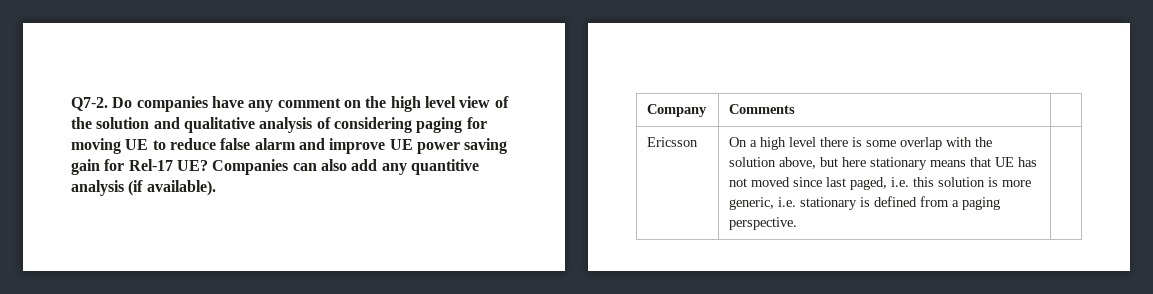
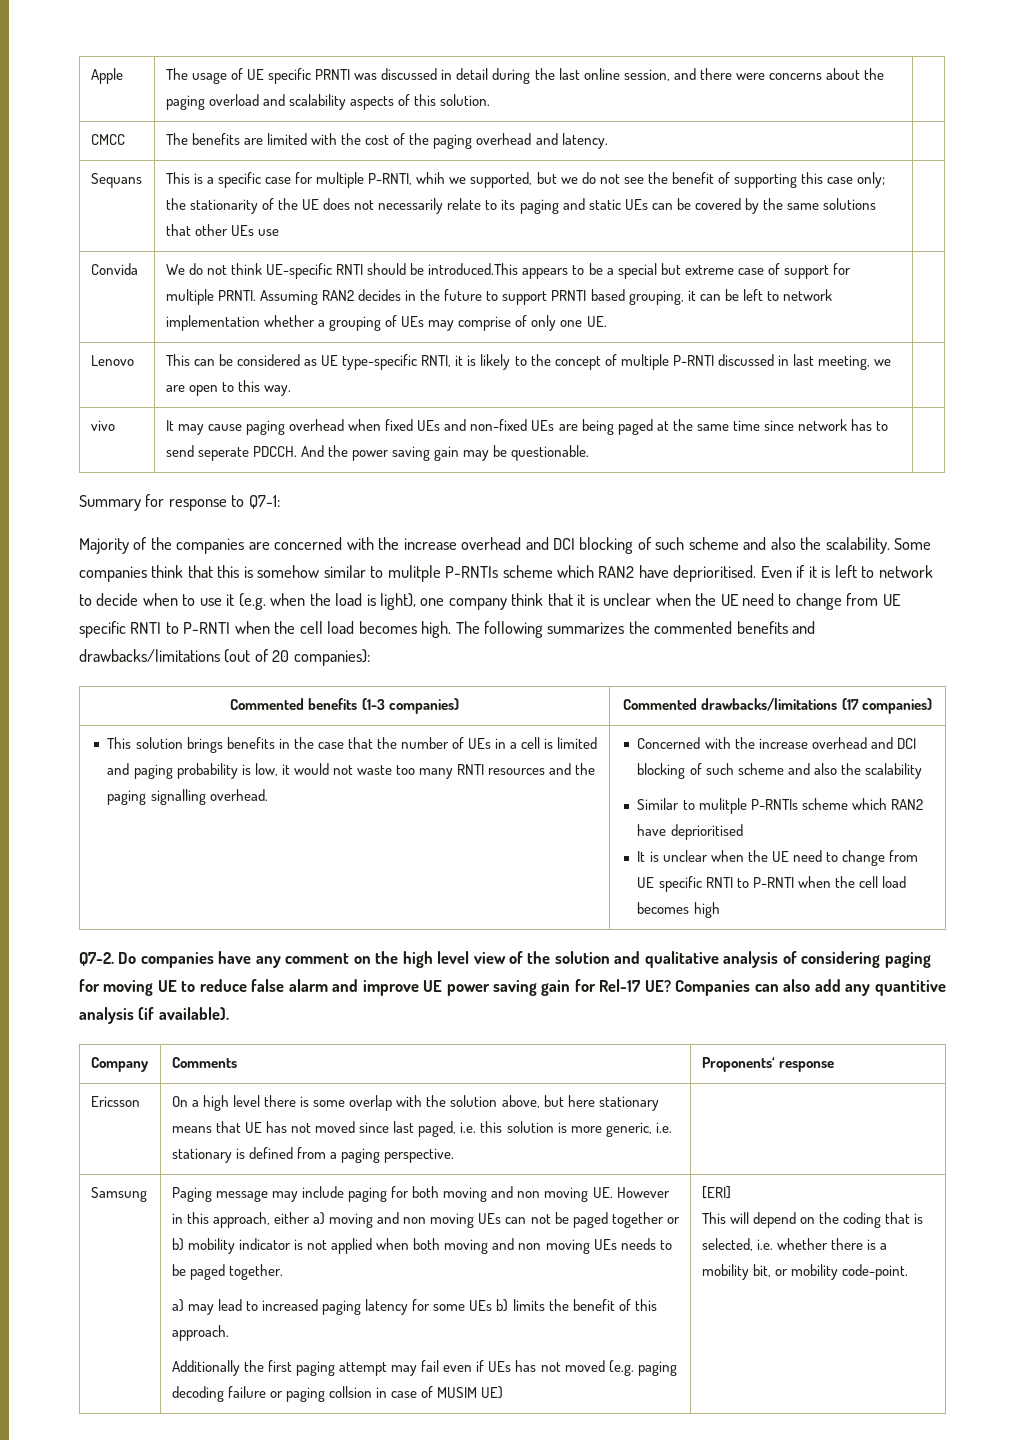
(71, 104) none -> [90,68,123,84] [165,68,884,84] [165,94,491,110] [90,134,125,145] [165,133,608,149] [90,173,142,188] [165,172,886,188] [165,198,877,214] [165,224,280,236] [90,263,138,275] [165,263,851,279] [165,289,832,305] [165,315,607,331] [90,355,134,366] [165,354,892,370] [165,380,292,396] [90,420,115,431] [165,419,889,435] [165,445,590,461] [79,494,280,511] [79,537,932,554] [79,565,933,582] [79,593,901,610] [79,621,816,638] [79,649,370,666] [230,698,459,714] [623,698,932,714] [107,737,598,753] [107,763,596,779] [107,789,268,805] [637,737,916,749] [637,763,922,779] [637,798,923,814] [637,824,743,840] [637,850,918,866] [637,876,906,892] [637,902,720,918] Apple | The usage of UE specific PRNTI was discussed in detail during the last online session, and there were concerns about the paging overload and scalability aspects of this solution. | // CMCC | The benefits are limited with the cost of the paging overhead and latency. | // Sequans | This is a specific case for multiple P-RNTI, whih we supported, but we do not see the benefit of supporting this case only; the stationarity of the UE does not necessarily relate to its paging and static UEs can be covered by the same solutions that other UEs use | // Convida | We do not think UE-specific RNTI should be introduced.This appears to be a special but extreme case of support for multiple PRNTI. Assuming RAN2 decides in the future to support PRNTI based grouping, it can be left to network implementation whether a grouping of UEs may comprise of only one UE. | // Lenovo | This can be considered as UE type-specific RNTI, it is likely to the concept of multiple P-RNTI discussed in last meeting, we are open to this way. | // vivo | It may cause paging overhead when fixed UEs and non-fixed UEs are being paged at the same time since network has to send seperate PDCCH. And the power saving gain may be questionable. | // Summary for response to Q7-1: // Majority of the companies are concerned with the increase overhead and DCI blocking of such scheme and also the scalability. Some companies think that this is somehow similar to mulitple P-RNTIs scheme which RAN2 have deprioritised. Even if it is left to network to decide when to use it (e.g. when the load is light), one company think that it is unclear when the UE need to change from UE specific RNTI to P-RNTI when the cell load becomes high. The following summarizes the commented benefits and drawbacks/limitations (out of 20 companies): // Commented benefits (1-3 companies) | Commented drawbacks/limitations (17 companies) // This solution brings benefits in the case that the number of UEs in a cell is limited and paging probability is low, it would not waste too many RNTI resources and the paging signalling overhead. | Concerned with the increase overhead and DCI blocking of such scheme and also the scalability // Similar to mulitple P-RNTIs scheme which RAN2 have deprioritised // It is unclear when the UE need to change from UE specific RNTI to P-RNTI when the cell load becomes high //
(796, 109) none -> [701,1057,835,1072] Proponents‘ response
(798, 223) none -> [90,1187,147,1202] [171,1186,670,1202] [171,1212,680,1228] [171,1238,672,1254] [171,1264,284,1280] [171,1299,657,1315] [171,1325,229,1341] [171,1360,677,1376] [171,1386,504,1402] [701,1186,731,1199] [701,1212,924,1228] [701,1238,888,1251] [701,1264,909,1280] // Samsung | Paging message may include paging for both moving and non moving UE. However in this approach, either a) moving and non moving UEs can not be paged together or b) mobility indicator is not applied when both moving and non moving UEs needs to be paged together. // a) may lead to increased paging latency for some UEs b) limits the benefit of this approach. // Additionally the first paging attempt may fail even if UEs has not moved (e.g. paging decoding failure or paging collsion in case of MUSIM UE) | [ERI] // This will depend on the coding that is selected, i.e. whether there is a mobility bit, or mobility code-point.

